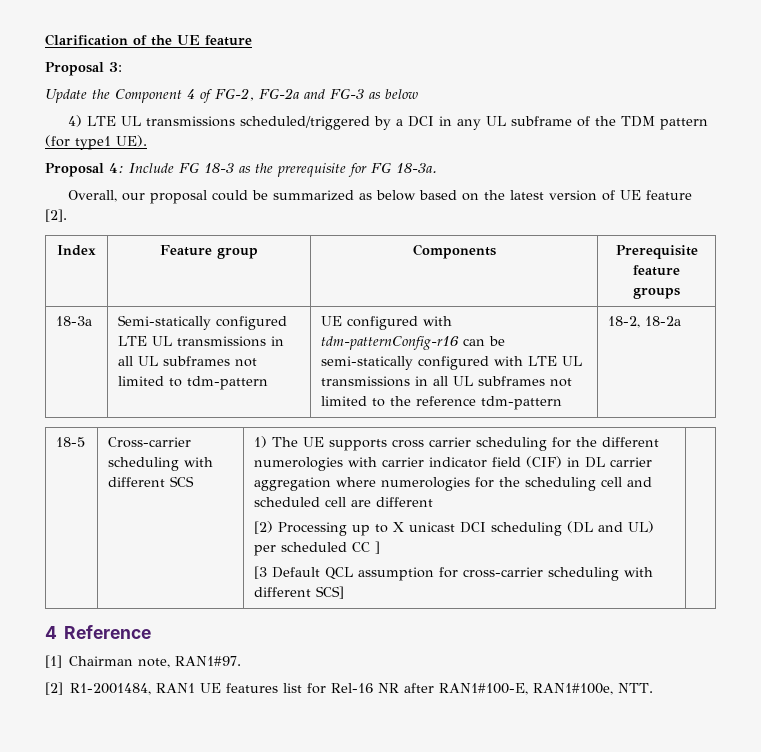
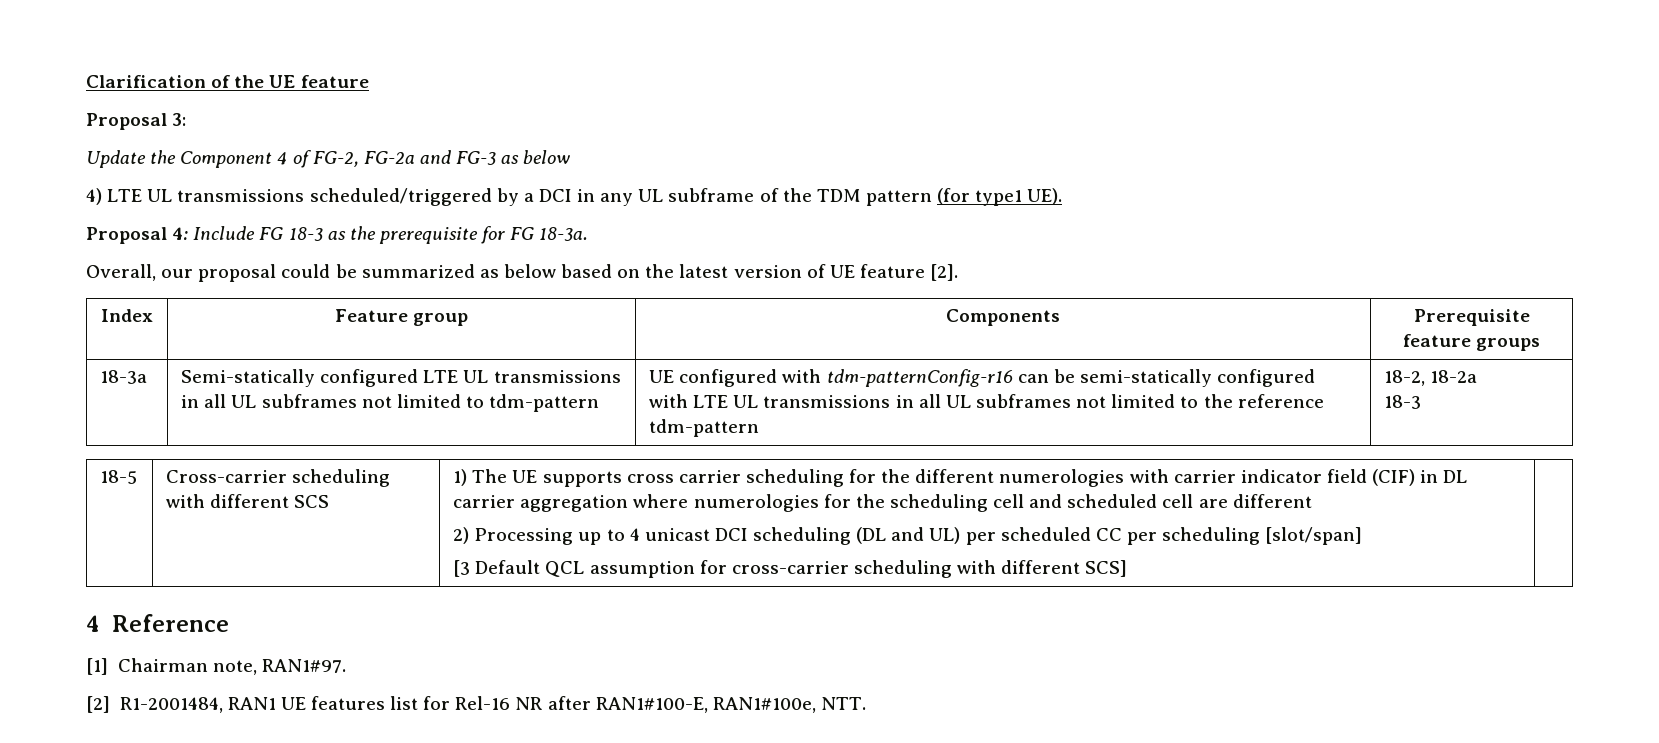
(682, 321) none -> [1384,395,1422,409] // 18-3
[254,521,274,534] [2) -> [453,527,470,544] 2)
[393,522,405,532] X -> [629,528,640,541] 4
[375,541,381,554] ] -> [1126,527,1363,545] per scheduling [slot/span]

